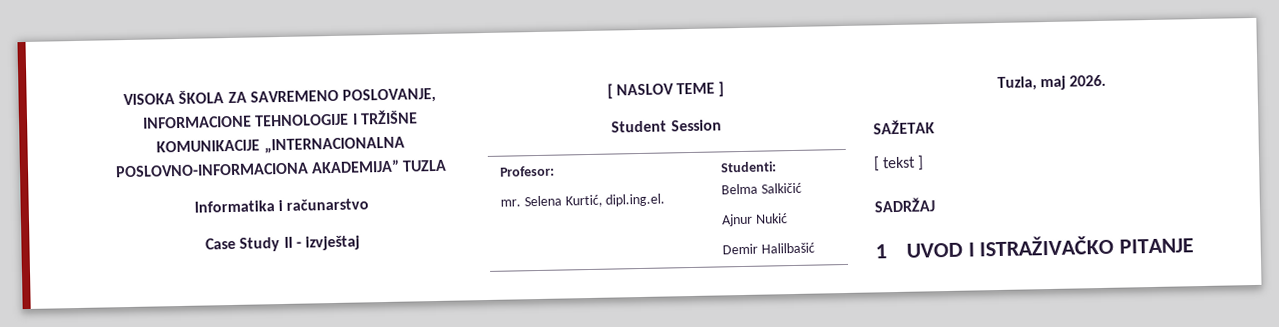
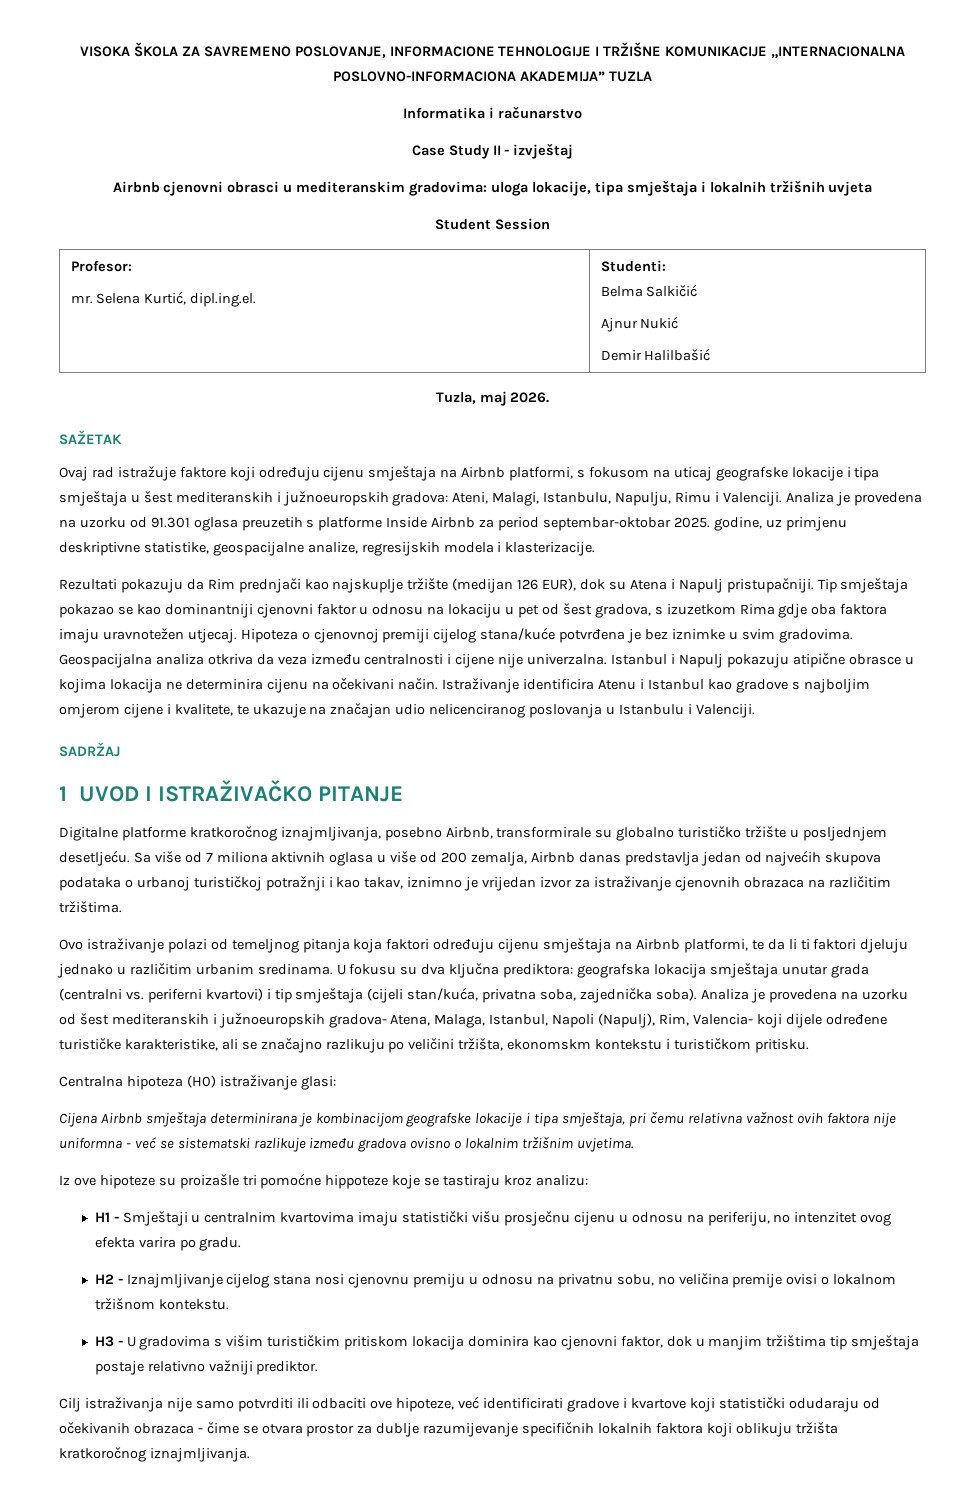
[606,81,725,99] [ NASLOV TEME ] -> [112,180,873,196] Airbnb cjenovni obrasci u mediteranskim gradovima: uloga lokacije, tipa smještaja i lokalnih tržišnih uvjeta
[873,155,925,172] [ tekst ] -> [59,466,880,481] [59,491,922,506] [59,517,847,531] [59,542,596,556] [59,578,909,593] [59,603,888,618] [59,627,853,643] [59,653,914,668] [59,678,870,693] [59,703,755,718] Ovaj rad istražuje faktore koji određuju cijenu smještaja na Airbnb platformi, s fokusom na uticaj geografske lokacije i tipa smještaja u šest mediteranskih i južnoeuropskih gradova: Ateni, Malagi, Istanbulu, Napulju, Rimu i Valenciji. Analiza je provedena na uzorku od 91.301 oglasa preuzetih s platforme Inside Airbnb za period septembar-oktobar 2025. godine, uz primjenu deskriptivne statistike, geospacijalne analize, regresijskih modela i klasterizacije. // Rezultati pokazuju da Rim prednjači kao najskuplje tržište (medijan 126 EUR), dok su Atena i Napulj pristupačniji. Tip smještaja pokazao se kao dominantniji cjenovni faktor u odnosu na lokaciju u pet od šest gradova, s izuzetkom Rima gdje oba faktora imaju uravnotežen utjecaj. Hipoteza o cjenovnoj premiji cijelog stana/kuće potvrđena je bez iznimke u svim gradovima. Geospacijalna analiza otkriva da veza između centralnosti i cijene nije univerzalna. Istanbul i Napulj pokazuju atipične obrasce u kojima lokacija ne determinira cijenu na očekivani način. Istraživanje identificira Atenu i Istanbul kao gradove s najboljim omjerom cijene i kvalitete, te ukazuje na značajan udio nelicenciranog poslovanja u Istanbulu i Valenciji.
(1195, 246) none -> [59,826,887,841] [59,850,882,866] [59,876,891,891] [59,901,122,913] [59,938,909,953] [57,963,869,978] [59,987,908,1003] [59,1013,887,1028] [59,1038,809,1053] [59,1075,336,1090] [59,1112,896,1127] [59,1137,634,1152] [59,1173,588,1189] [94,1211,892,1226] [94,1237,242,1251] [94,1273,897,1288] [94,1298,229,1310] [94,1335,920,1350] [94,1360,319,1375] [59,1396,880,1412] [59,1422,838,1437] [59,1447,250,1462] // Digitalne platforme kratkoročnog iznajmljivanja, posebno Airbnb, transformirale su globalno turističko tržište u posljednjem desetljeću. Sa više od 7 miliona aktivnih oglasa u više od 200 zemalja, Airbnb danas predstavlja jedan od najvećih skupova podataka o urbanoj turističkoj potražnji i kao takav, iznimno je vrijedan izvor za istraživanje cjenovnih obrazaca na različitim tržištima. // Ovo istraživanje polazi od temeljnog pitanja koja faktori određuju cijenu smještaja na Airbnb platformi, te da li ti faktori djeluju jednako u različitim urbanim sredinama. U fokusu su dva ključna prediktora: geografska lokacija smještaja unutar grada (centralni vs. periferni kvartovi) i tip smještaja (cijeli stan/kuća, privatna soba, zajednička soba). Analiza je provedena na uzorku od šest mediteranskih i južnoeuropskih gradova- Atena, Malaga, Istanbul, Napoli (Napulj), Rim, Valencia- koji dijele određene turističke karakteristike, ali se značajno razlikuju po veličini tržišta, ekonomskm kontekstu i turističkom pritisku. // Centralna hipoteza (H0) istraživanje glasi: // Cijena Airbnb smještaja determinirana je kombinacijom geografske lokacije i tipa smještaja, pri čemu relativna važnost ovih faktora nije uniformna - već se sistematski razlikuje između gradova ovisno o lokalnim tržišnim uvjetima. // Iz ove hipoteze su proizašle tri pomoćne hippoteze koje se tastiraju kroz analizu: // H1 - Smještaji u centralnim kvartovima imaju statistički višu prosječnu cijenu u odnosu na periferiju, no intenzitet ovog efekta varira po gradu. // H2 - Iznajmljivanje cijelog stana nosi cjenovnu premiju u odnosu na privatnu sobu, no veličina premije ovisi o lokalnom tržišnom kontekstu. // H3 - U gradovima s višim turističkim pritiskom lokacija dominira kao cjenovni faktor, dok u manjim tržištima tip smještaja postaje relativno važniji prediktor. // Cilj istraživanja nije samo potvrditi ili odbaciti ove hipoteze, već identificirati gradove i kvartove koji statistički odudaraju od očekivanih obrazaca - čime se otvara prostor za dublje razumijevanje specifičnih lokalnih faktora koji oblikuju tržišta kratkoročnog iznajmljivanja.

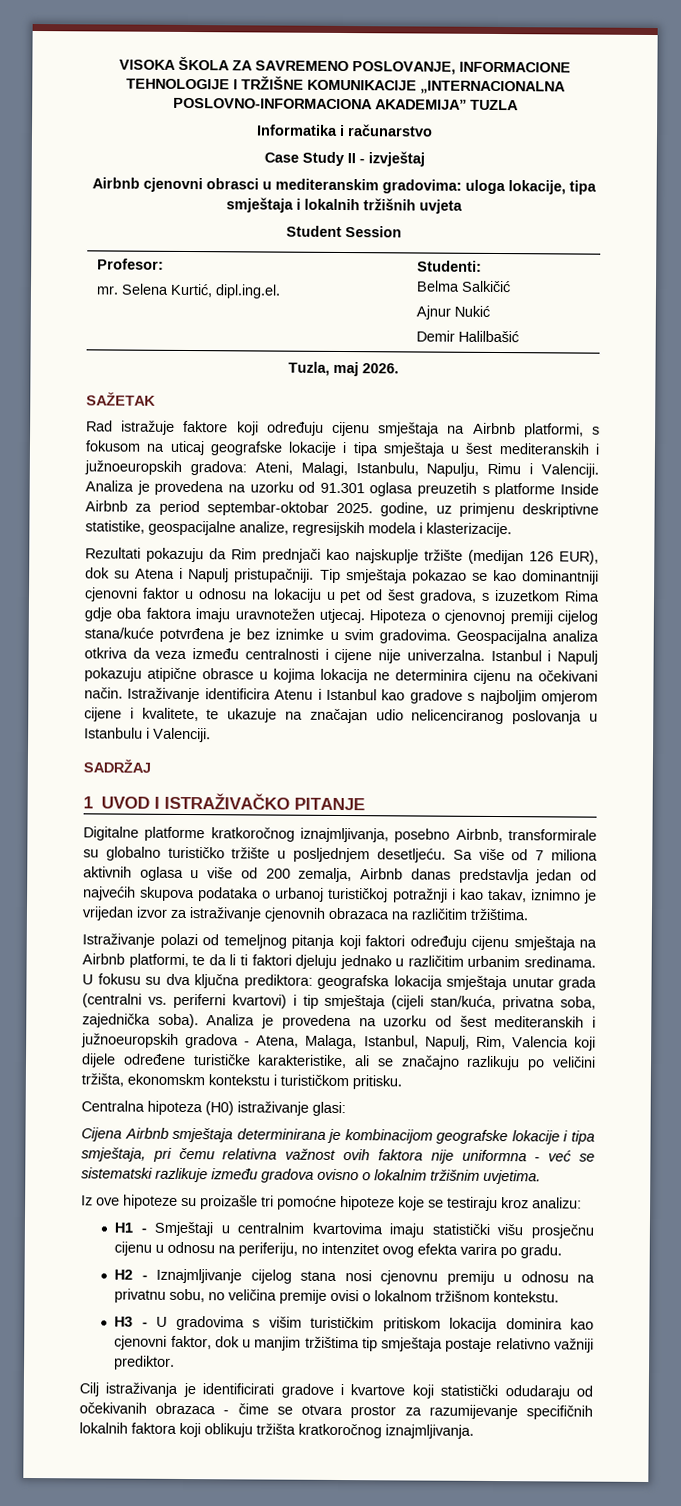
[59,467,114,481] Ovaj rad -> [86,420,113,432] Rad
[59,938,164,953] Ovo istraživanje -> [82,933,155,948] Istraživanje
[353,939,383,953] koja -> [338,934,361,950] koji
[328,1014,387,1028] gradova- -> [185,1034,251,1049] gradova -
[552,1013,753,1028] Napoli (Napulj), Rim, Valencia- -> [424,1035,569,1050] Napulj, Rim, Valencia
[325,1175,389,1189] hippoteze -> [340,1196,395,1211] hipoteze
[443,1175,501,1189] tastiraju -> [447,1196,498,1212] testiraju
[166,1396,480,1412] nije samo potvrditi ili odbaciti ove hipoteze, već -> [182,1382,196,1398] je
[376,1423,420,1437] dublje -> (422, 1411) none

